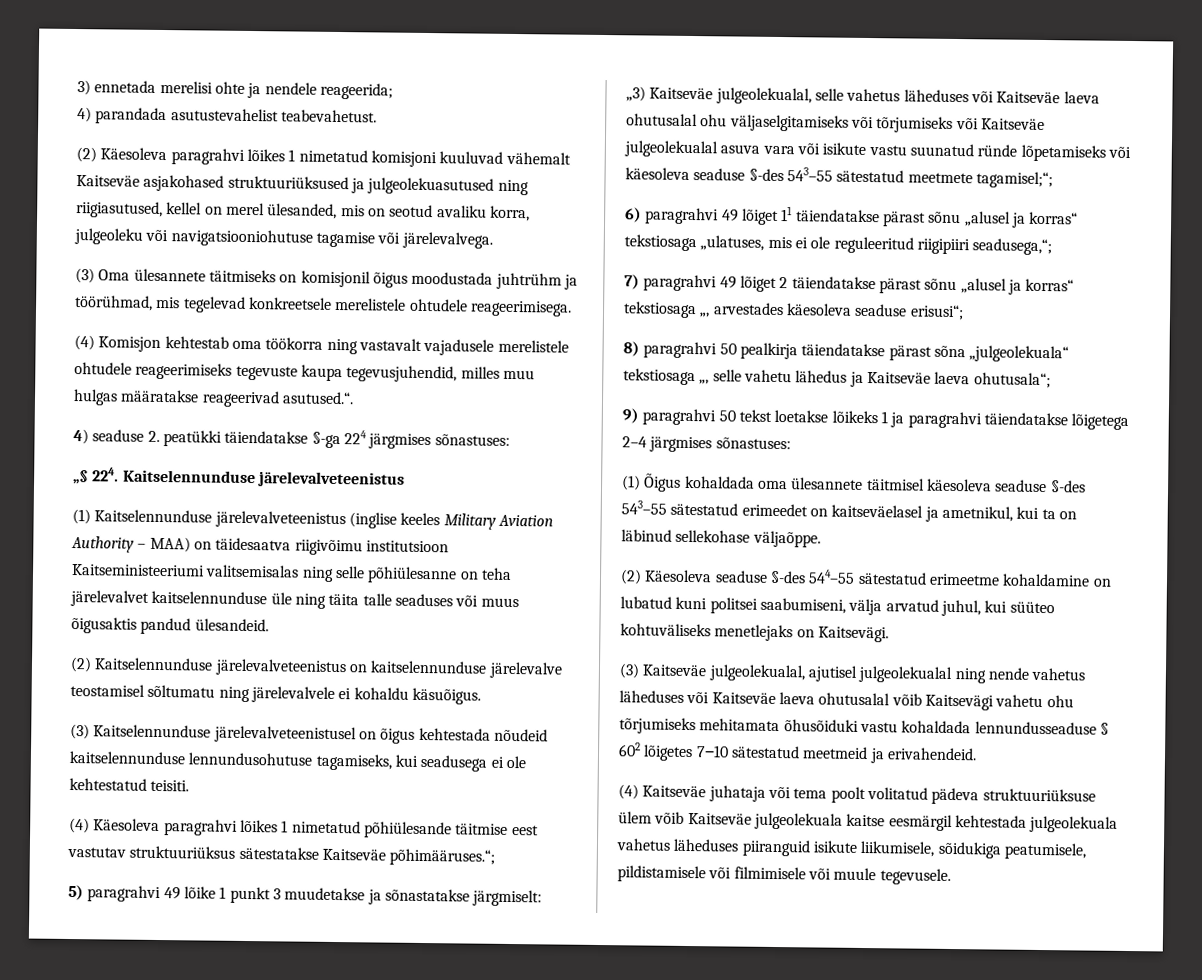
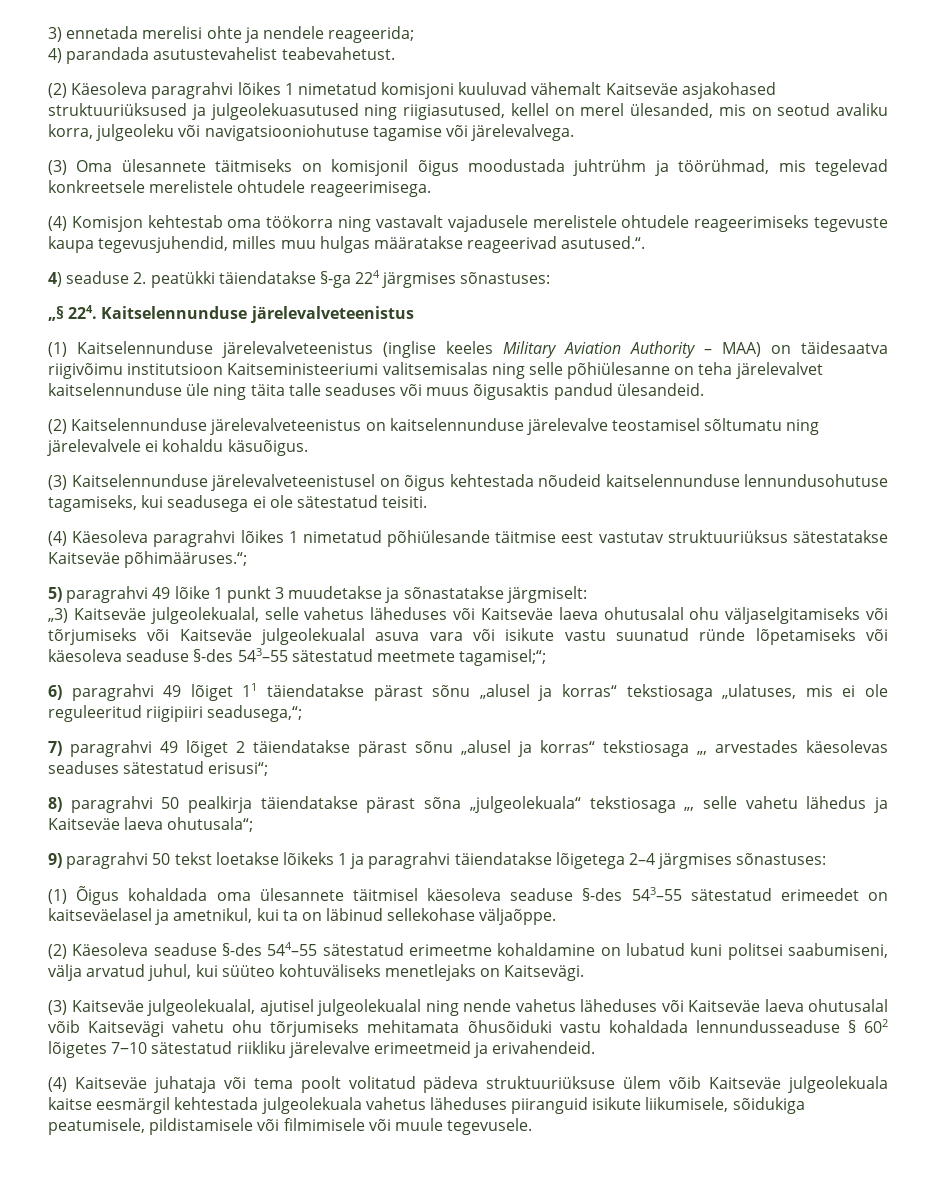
[69,777,147,791] kehtestatud -> [296,495,378,508] sätestatud
[785,303,908,317] käesoleva seaduse -> [806,740,888,753] [48,761,205,774] käesolevas seaduses sätestatud
[802,746,869,760] meetmeid -> [236,1041,471,1058] riikliku järelevalve erimeetmeid

